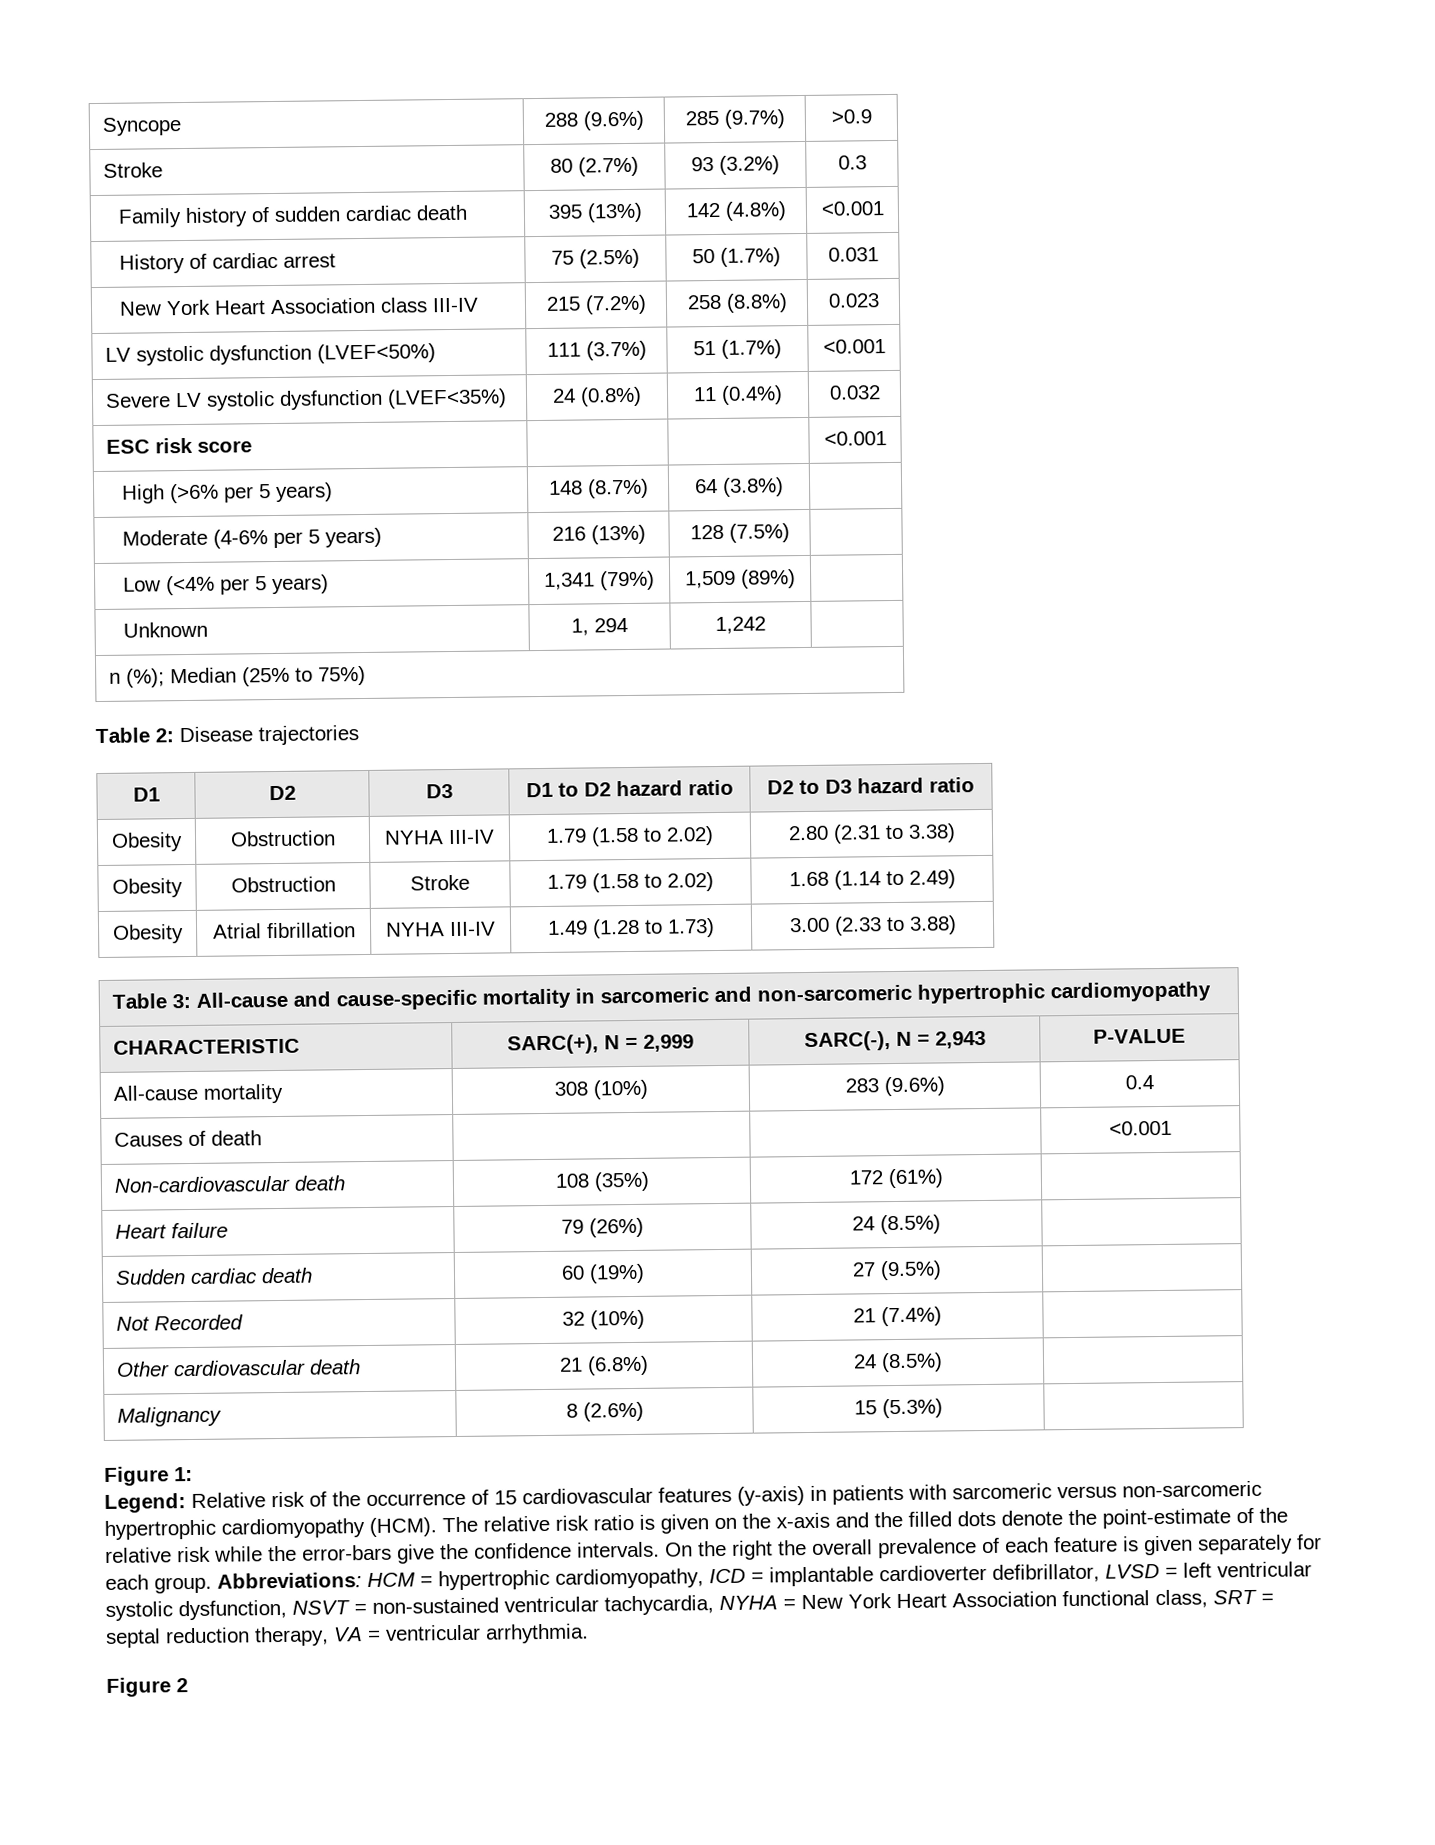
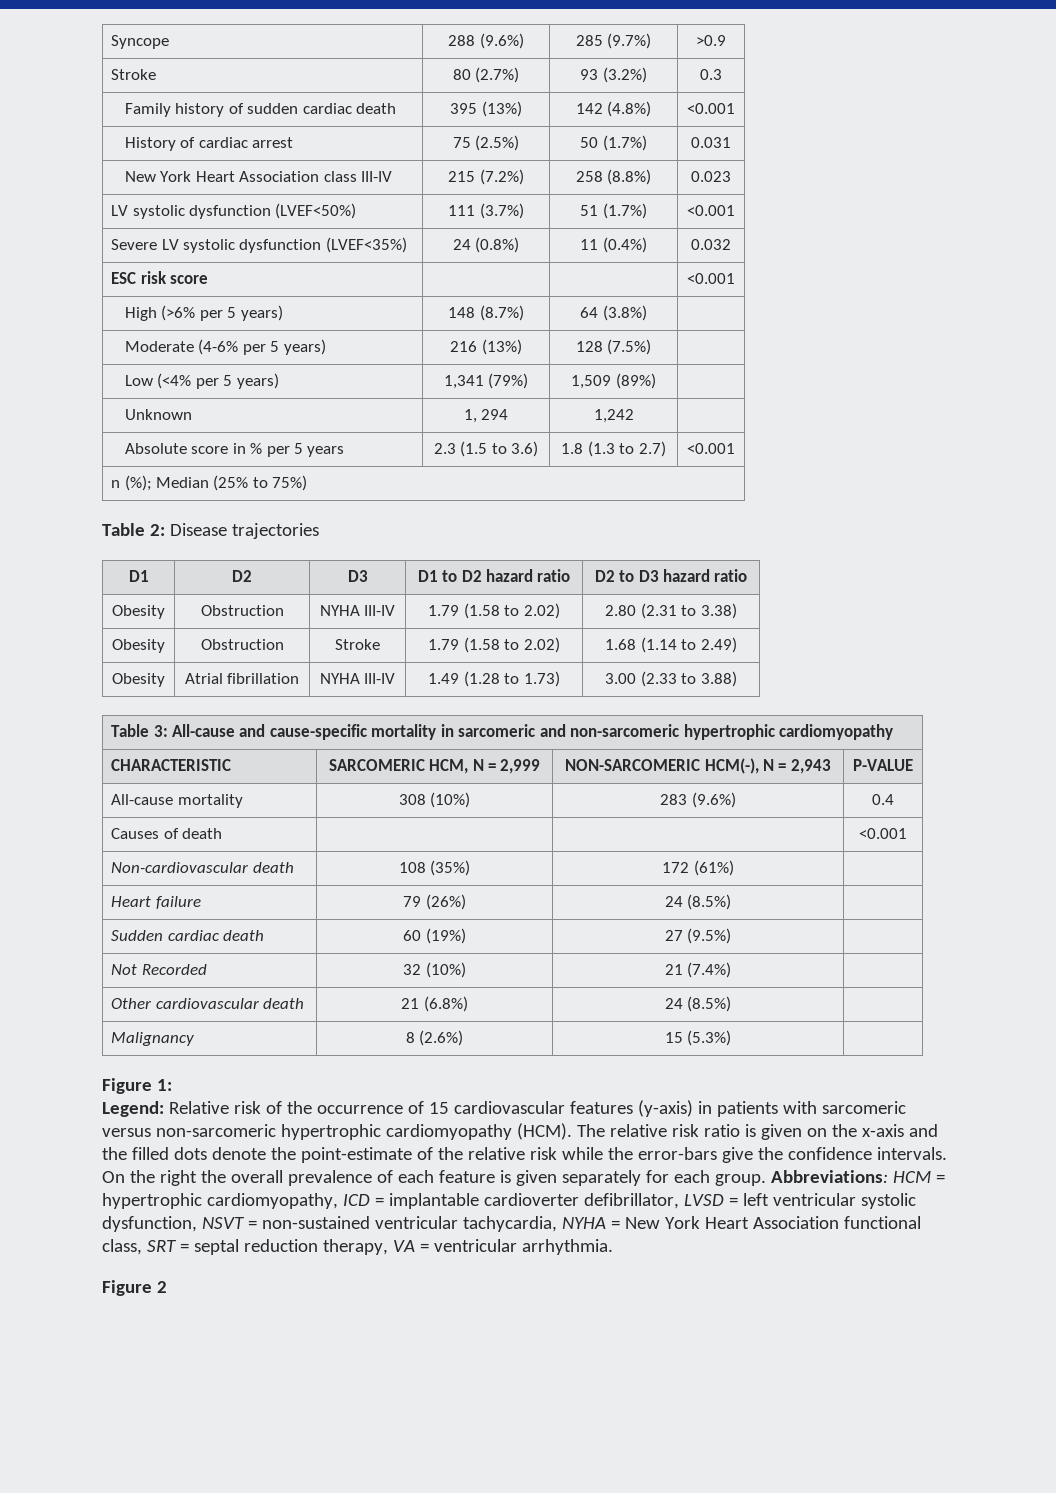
(766, 625) none -> [124,443,345,457] [433,441,539,457] [561,441,666,457] [687,443,735,454] // Absolute score in % per 5 years | 2.3 (1.5 to 3.6) | 1.8 (1.3 to 2.7) | <0.001
[507,1034,599,1055] SARC(+), -> [328,759,469,774] SARCOMERIC HCM,
[803,1031,891,1052] SARC(-), -> [565,758,759,774] NON-SARCOMERIC HCM(-),

